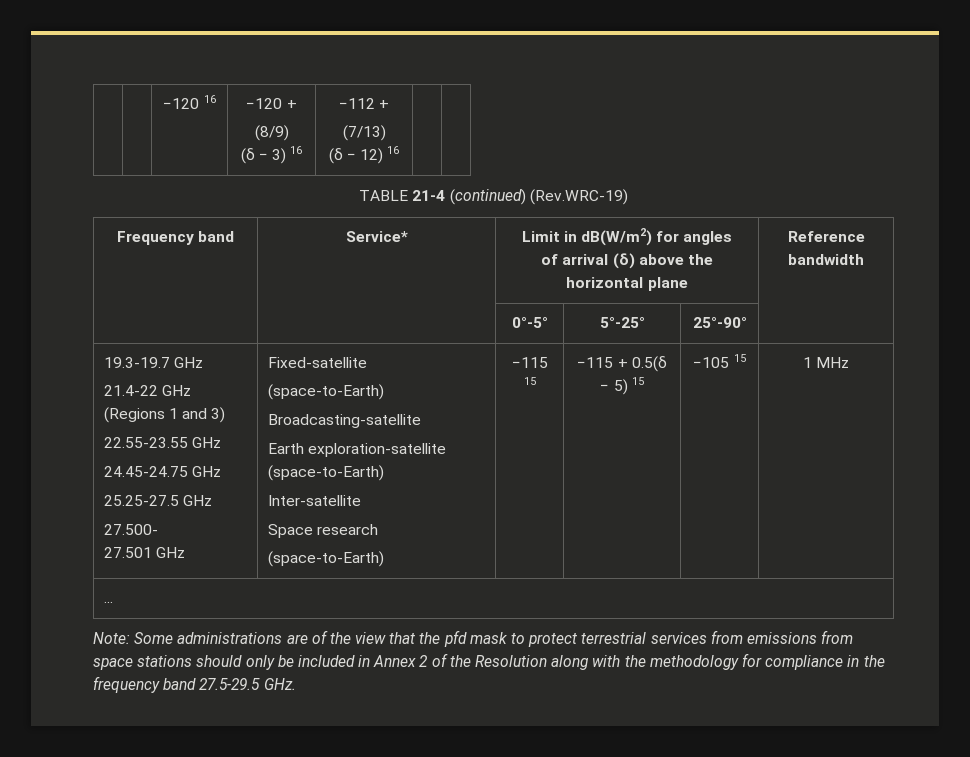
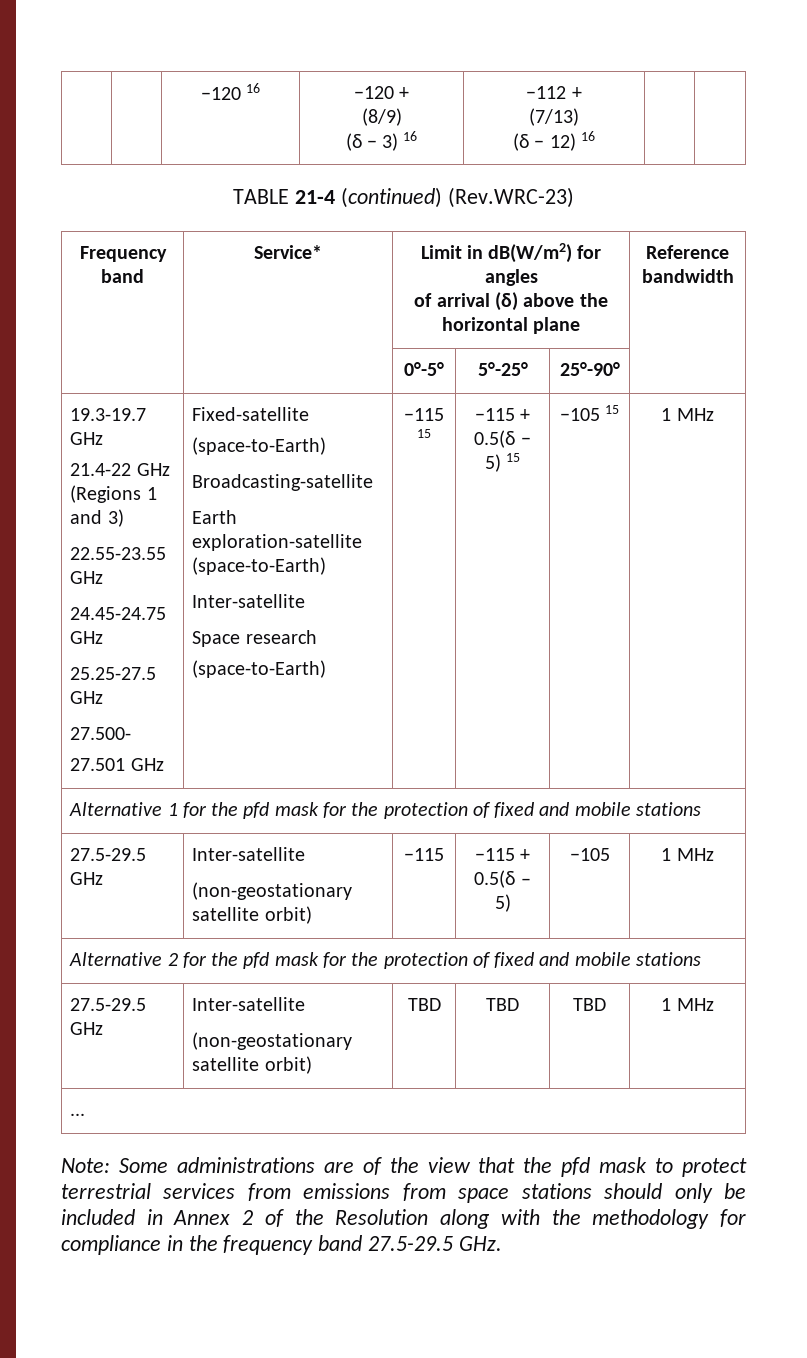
[529,189,628,205] (Rev.WRC-19) -> [447,187,574,208] (Rev.WRC-23)
(850, 362) none -> [69,802,701,819] [70,848,147,861] [70,872,104,885] [192,847,306,861] [192,882,353,900] [192,906,312,924] [404,848,444,861] [474,848,531,861] [474,870,531,888] [494,894,511,912] [569,848,610,861] [661,848,714,861] [69,952,701,969] [70,998,147,1011] [70,1022,104,1035] [192,997,306,1011] [192,1032,353,1050] [192,1056,312,1074] [407,998,441,1011] [486,998,519,1011] [573,998,606,1011] [661,998,714,1011] // Alternative 1 for the pfd mask for the protection of fixed and mobile stations // 27.5-29.5 GHz | Inter-satellite // (non-geostationary satellite orbit) | −115 | −115 + 0.5(δ – 5) | −105 | 1 MHz // Alternative 2 for the pfd mask for the protection of fixed and mobile stations // 27.5-29.5 GHz | Inter-satellite // (non-geostationary satellite orbit) | TBD | TBD | TBD | 1 MHz

